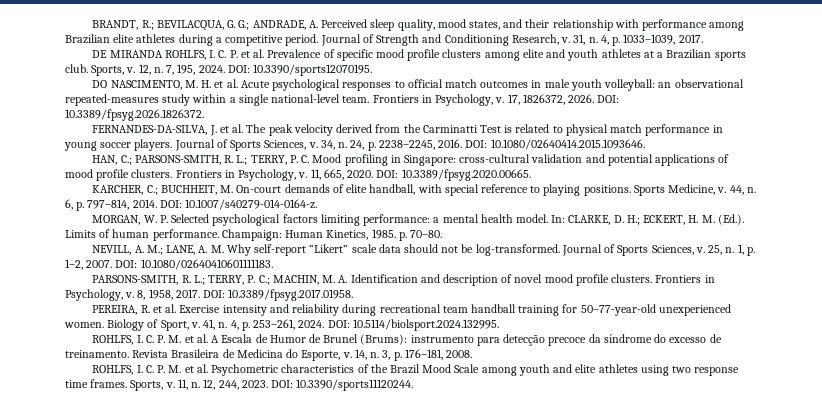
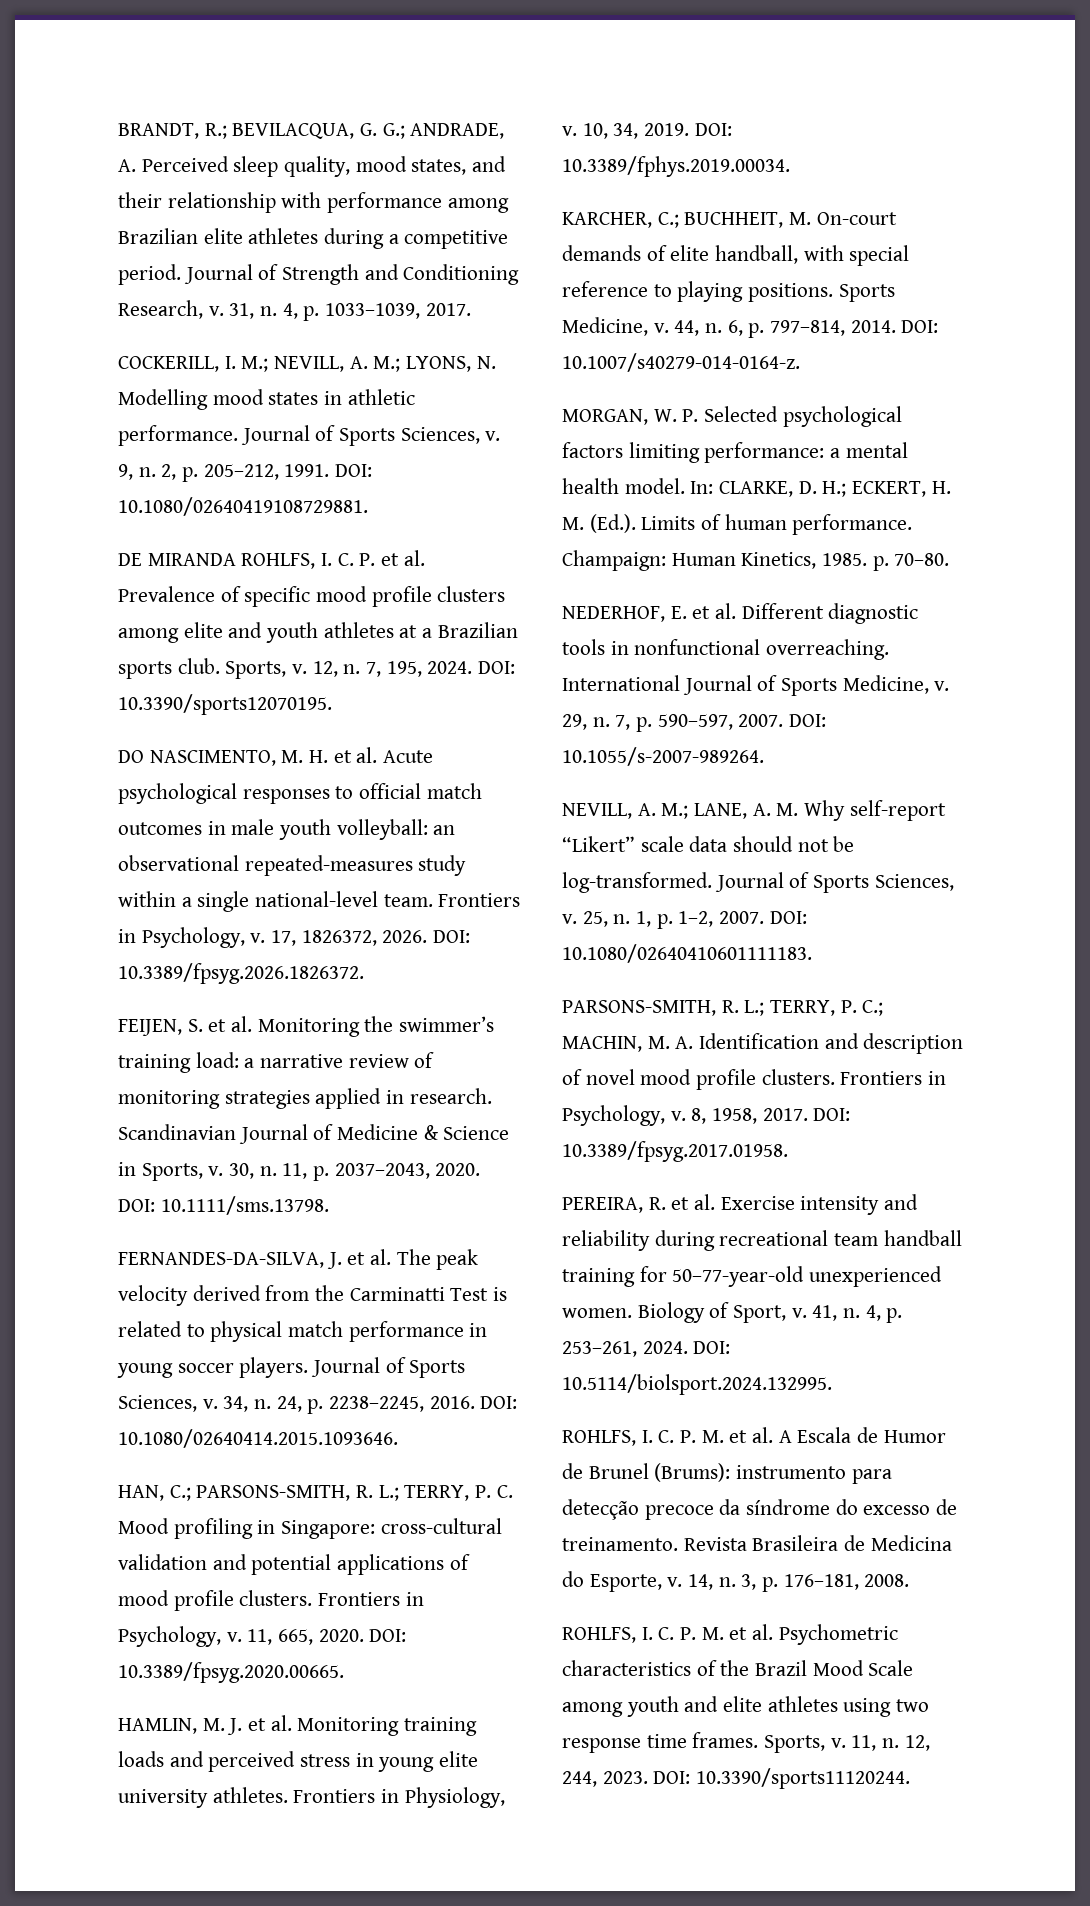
(703, 38) none -> [118,356,496,372] [118,389,415,410] [118,425,501,446] [118,464,373,482] [118,497,368,516] // COCKERILL, I. M.; NEVILL, A. M.; LYONS, N. Modelling mood states in athletic performance. Journal of Sports Sciences, v. 9, n. 2, p. 205–212, 1991. DOI: 10.1080/02640419108729881.
(204, 115) none -> [118,1016,495,1037] [118,1052,435,1073] [118,1088,492,1109] [118,1124,510,1144] [118,1162,481,1181] [118,1196,329,1215] // FEIJEN, S. et al. Monitoring the swimmer’s training load: a narrative review of monitoring strategies applied in research. Scandinavian Journal of Medicine & Science in Sports, v. 30, n. 11, p. 2037–2043, 2020. DOI: 10.1111/sms.13798.
(531, 175) none -> [118,1715,478,1736] [118,1751,479,1772] [118,1787,505,1808] [562,123,732,139] [562,156,790,177] // HAMLIN, M. J. et al. Monitoring training loads and perceived stress in young elite university athletes. Frontiers in Physiology, v. 10, 34, 2019. DOI: 10.3389/fphys.2019.00034.
(443, 234) none -> [562,603,919,624] [562,639,890,660] [562,675,950,696] [562,714,827,732] [562,747,764,766] // NEDERHOF, E. et al. Different diagnostic tools in nonfunctional overreaching. International Journal of Sports Medicine, v. 29, n. 7, p. 590–597, 2007. DOI: 10.1055/s-2007-989264.

